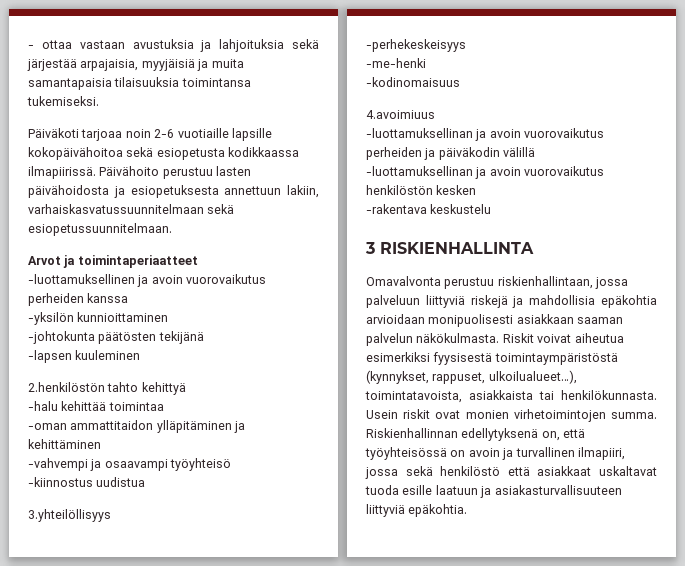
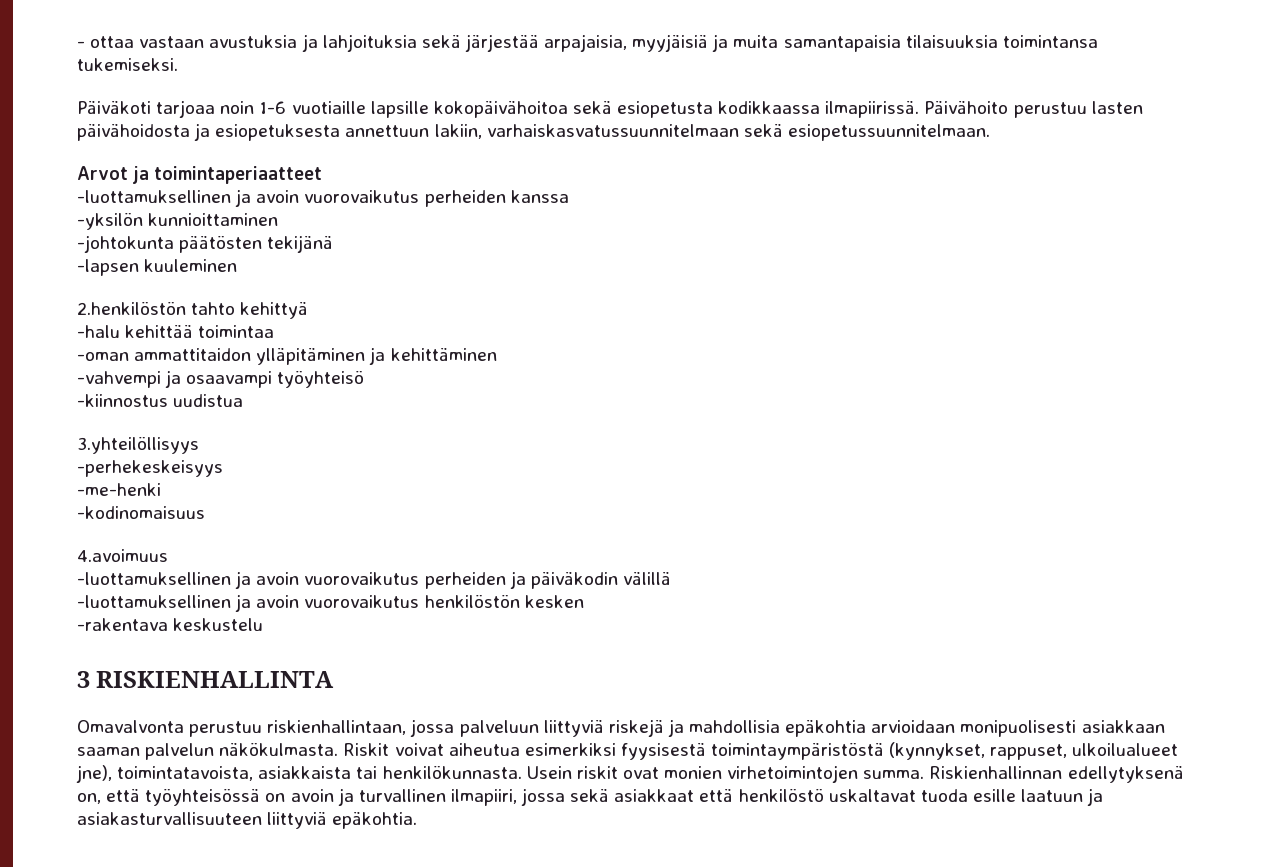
[154,129,175,138] 2-6 -> [259,101,287,114] 1-6
[366,110,435,119] [366,128,473,138] 4.avoimiuus // -luottamuksellinan -> [77,549,168,562] [77,572,231,585] 4.avoimuus // -luottamuksellinen
[366,166,473,176] -luottamuksellinan -> [77,595,231,608] -luottamuksellinen
[488,370,577,384] ulkoilualueet…), -> [1072,743,1179,756] [76,765,112,783] ulkoilualueet jne),
[440,466,592,476] henkilöstö että asiakkaat -> [614,788,824,802] asiakkaat että henkilöstö

